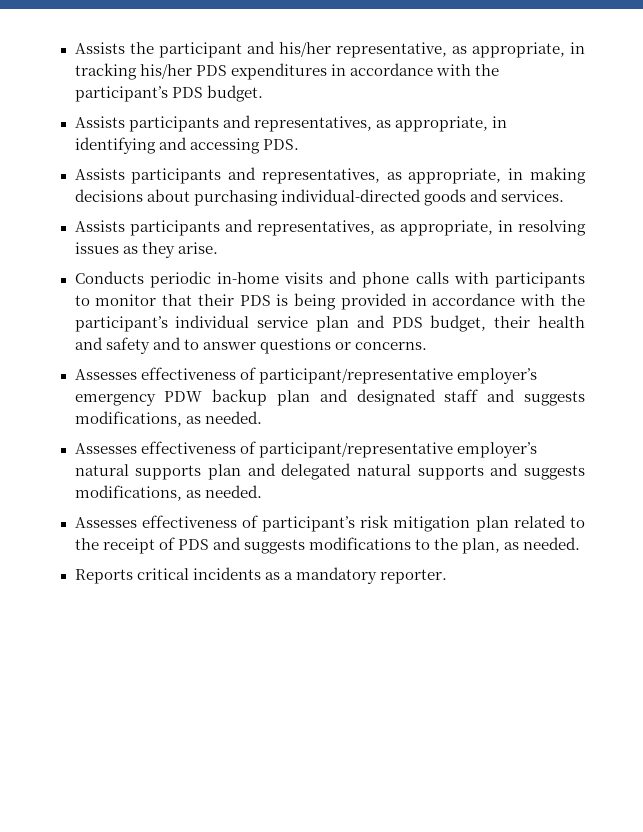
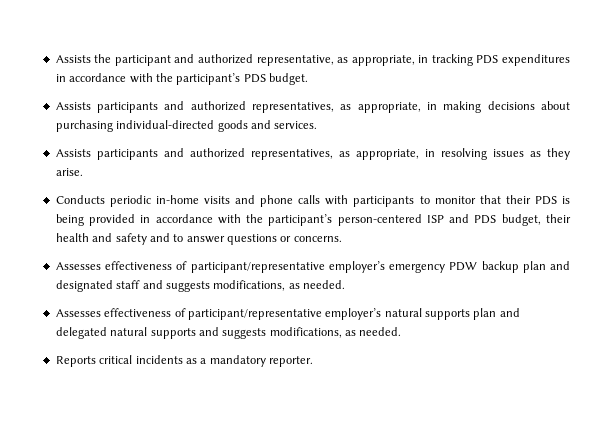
[278,42,331,57] his/her -> [198,54,254,64] authorized
[139,64,192,79] his/her -> (473, 60) none
[253,116,507,132] [74,137,299,154] [74,167,257,184] representatives, as appropriate, in identifying and accessing PDS. // Assists participants and -> [190,101,246,111] authorized
(253, 225) none -> [189,148,245,158] authorized
[175,315,349,332] individual service plan -> [337,214,444,226] person-centered ISP
[74,515,585,532] [74,537,581,554] // Assesses effectiveness of participant’s risk mitigation plan related to the receipt of PDS and suggests modifications to the plan, as needed. -> (402, 331) none

